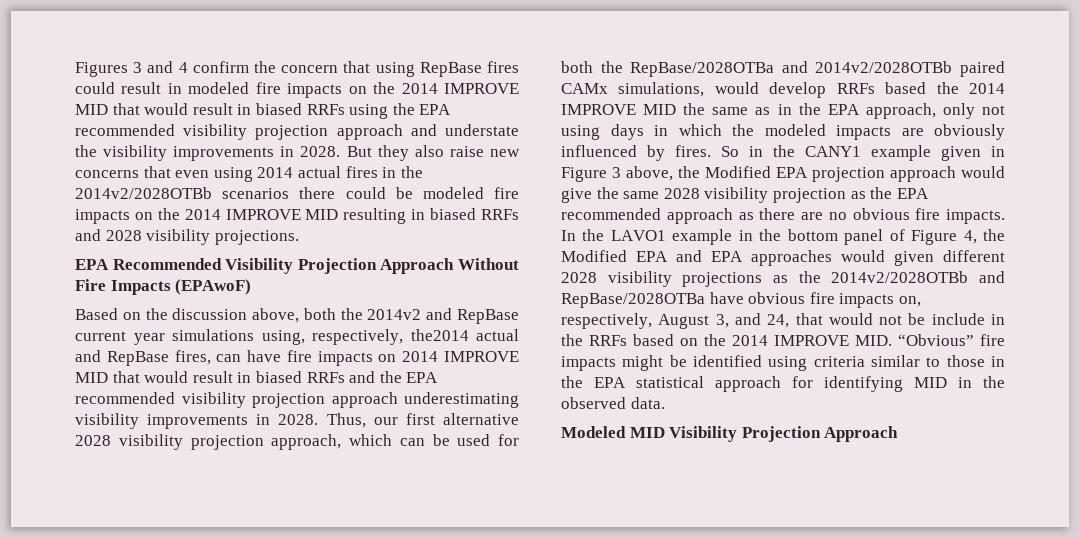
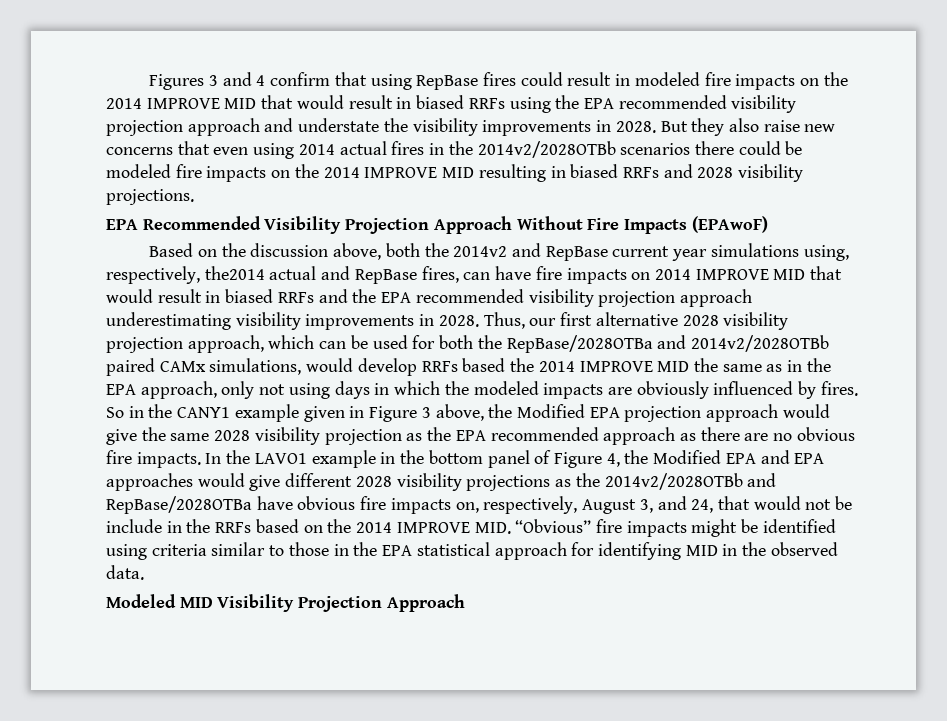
[254,61,339,73] the concern -> (331, 79) none
[894,251,934,266] given -> [249,475,281,491] give

